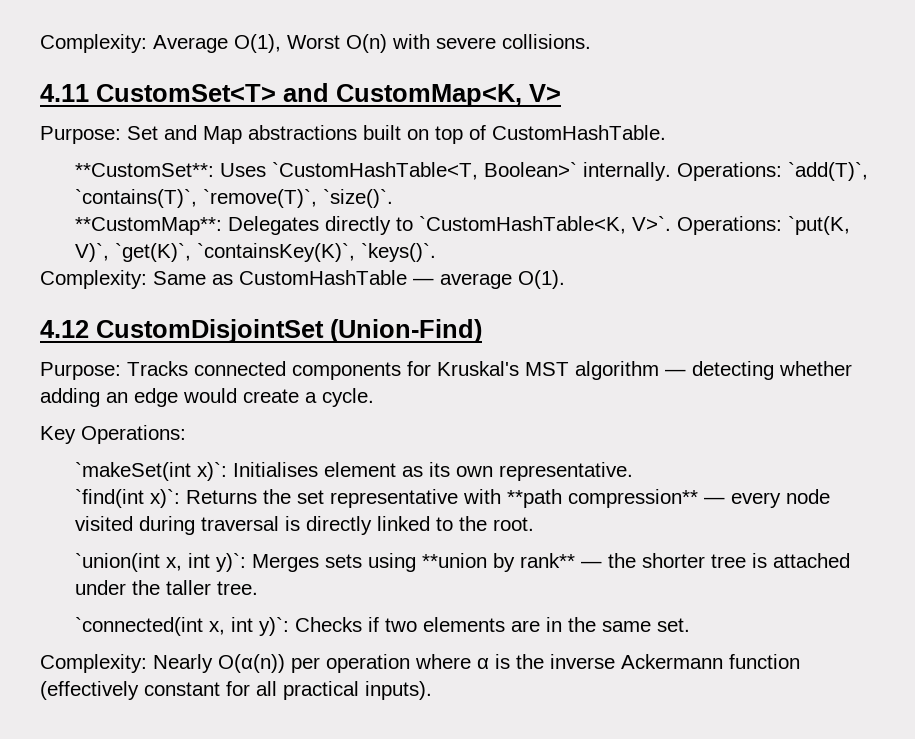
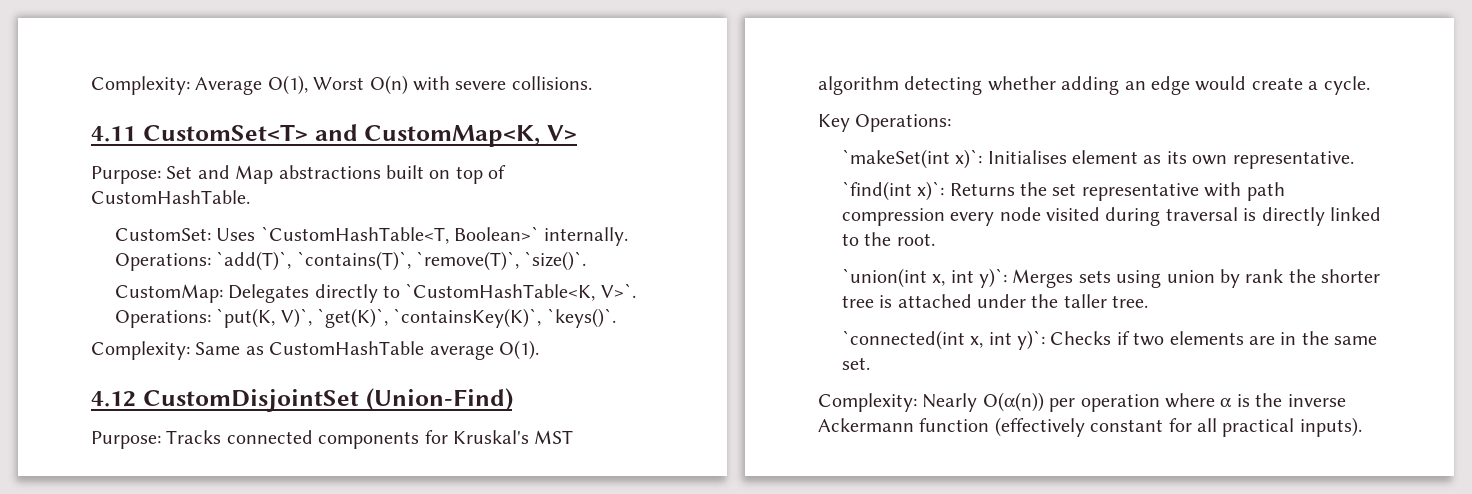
[74,163,214,177] **CustomSet**: -> [114,228,211,241] CustomSet:
[74,217,222,235] **CustomMap**: -> [114,284,223,303] CustomMap:
[413,278,434,285] — -> (425, 348) none
[665,369,686,376] — -> (899, 85) none
[506,489,725,508] **path compression** — -> [1246,182,1285,201] [841,208,945,226] path compression
[421,553,602,572] **union by rank** — -> [1166,269,1284,288] union by rank

